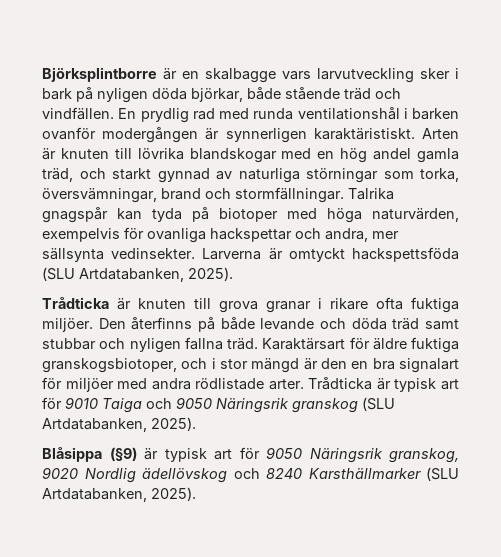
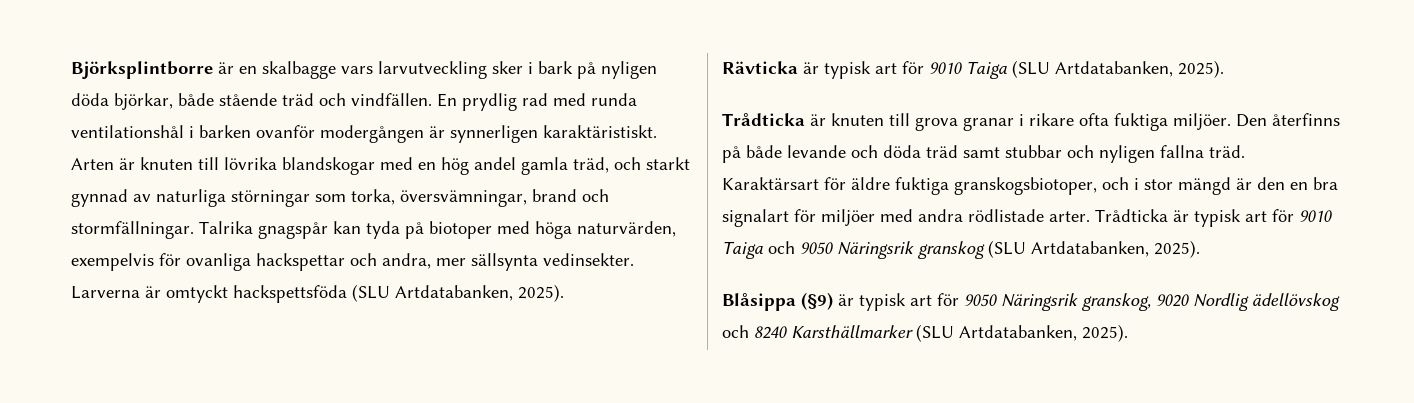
(233, 274) none -> [722,60,1224,79] // Rävticka är typisk art för 9010 Taiga (SLU Artdatabanken, 2025).

